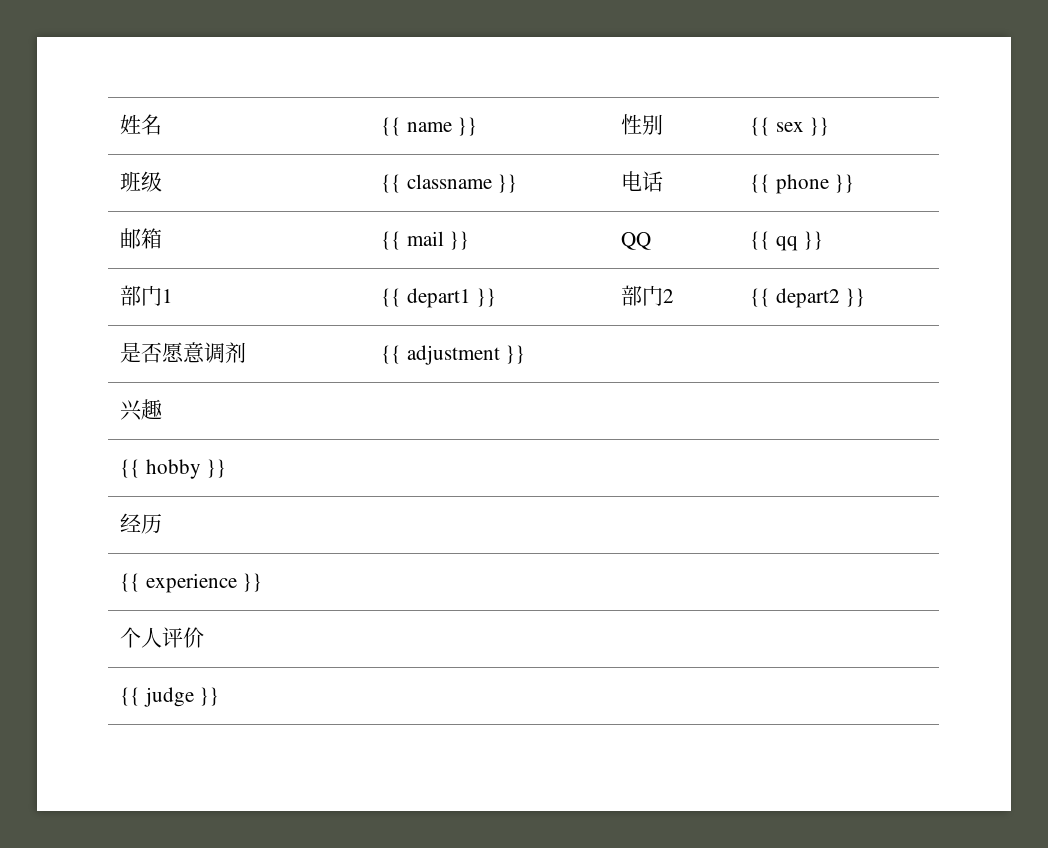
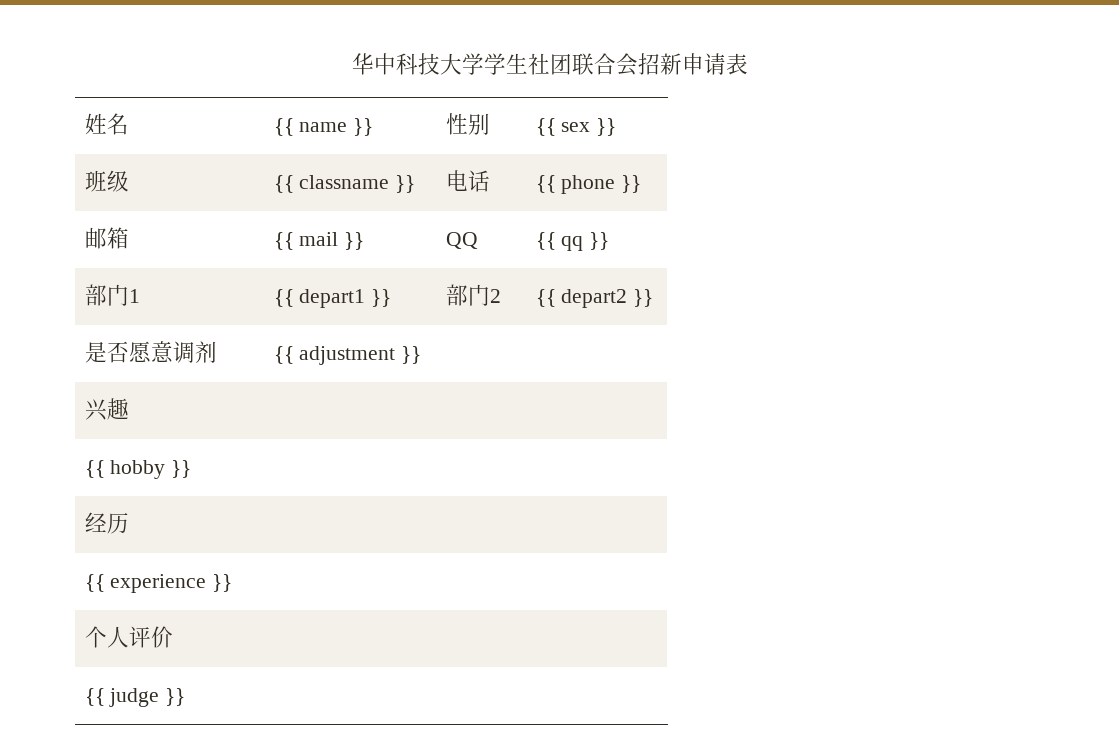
(120, 124) none -> [352,53,748,76] 华中科技大学学生社团联合会招新申请表 //

